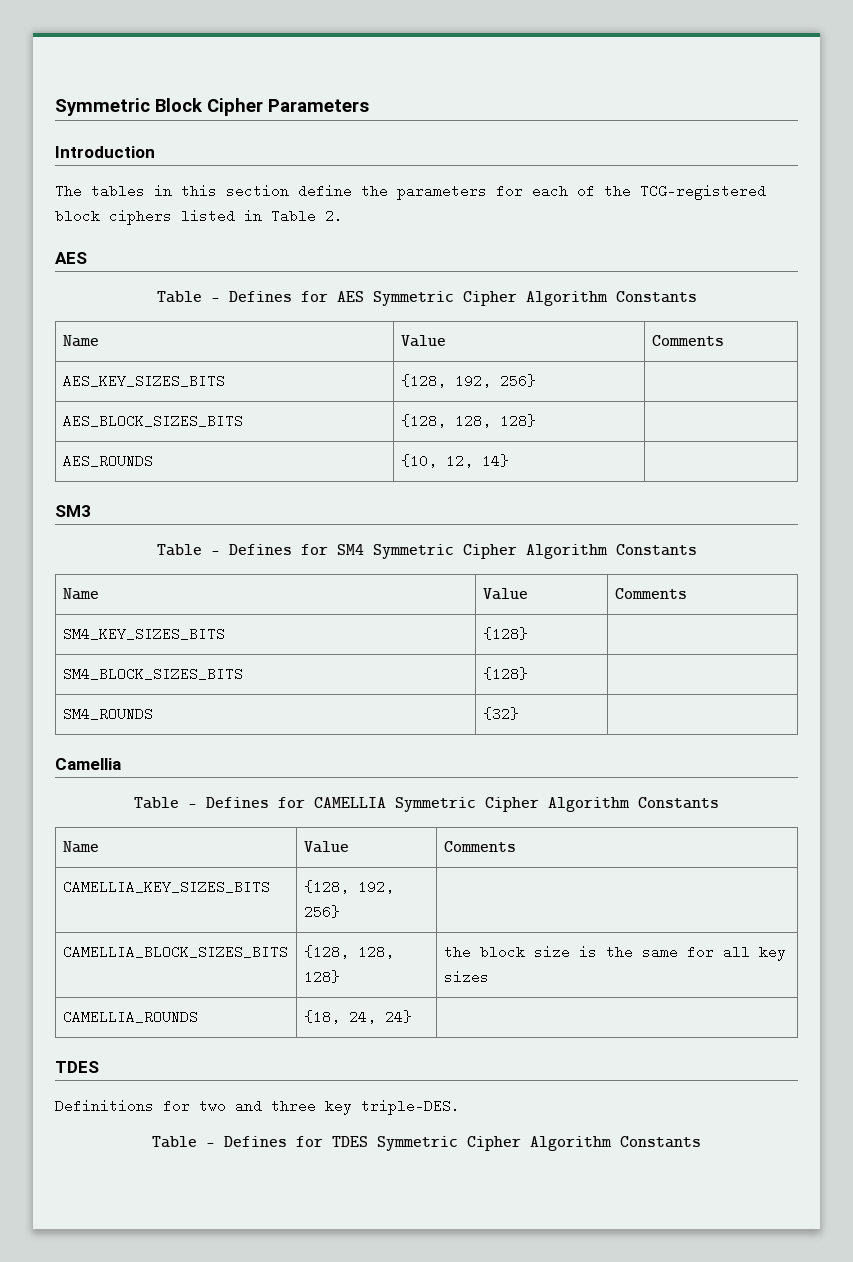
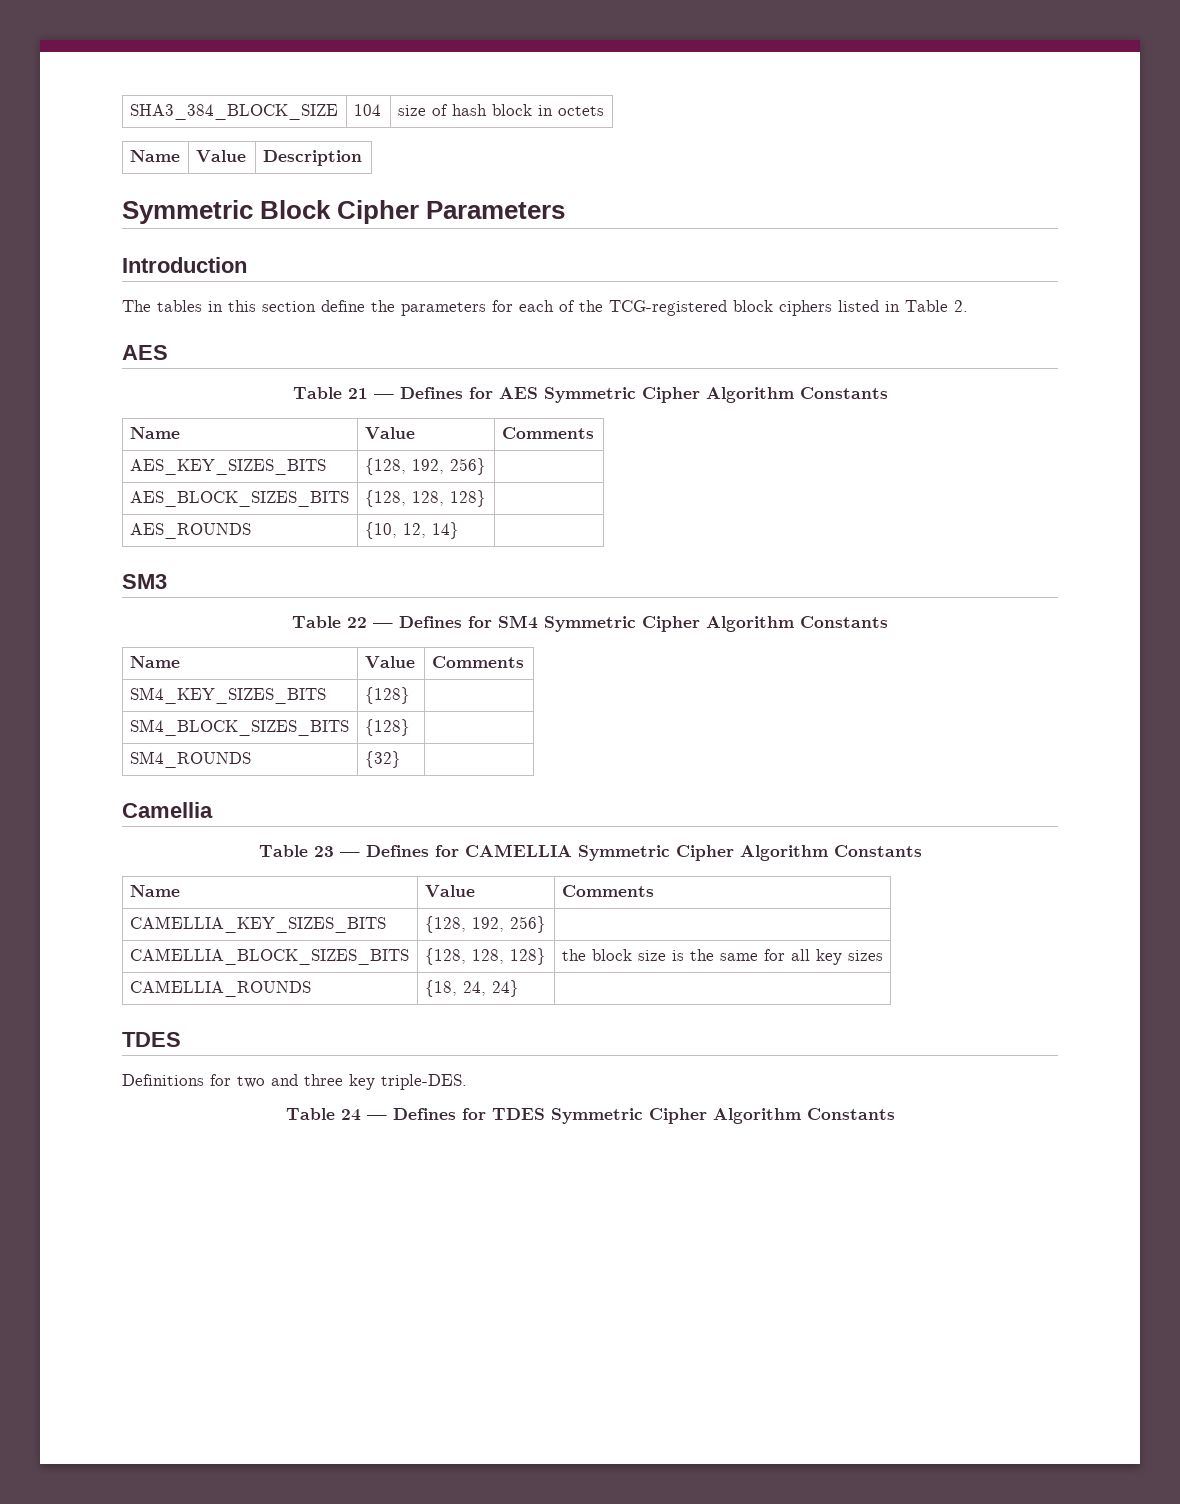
(55, 107) none -> [129,104,338,120] [353,104,381,116] [397,104,604,116] [129,150,180,162] [195,150,246,162] [262,150,362,166] SHA3_384_BLOCK_SIZE | 104 | size of hash block in octets // Name | Value | Description //
(202, 297) none -> [347,388,368,399] 21
(202, 550) none -> [347,617,367,628] 22
(179, 803) none -> [313,846,334,857] 23
(197, 1142) none -> [340,1109,361,1121] 24

